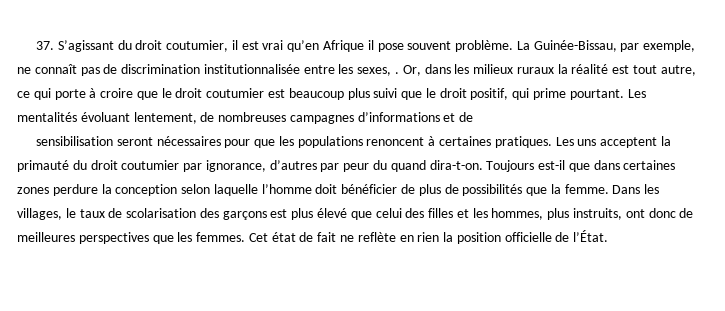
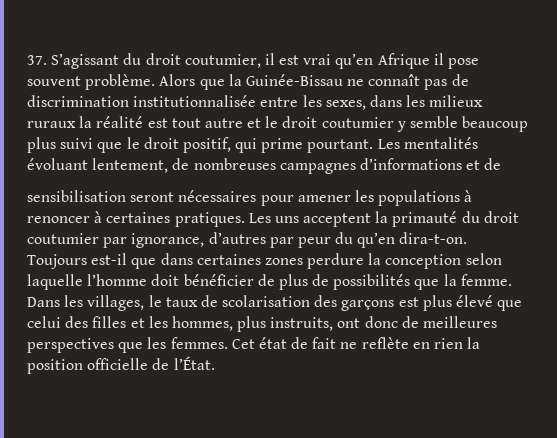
[516,40,696,52] La Guinée-Bissau, par exemple, -> [159,74,343,90] Alors que la Guinée-Bissau
[395,65,421,76] . Or, -> (366, 105) none
[660,65,696,76] [17,88,158,100] autre, ce qui porte à croire que -> [204,118,262,128] autre et
[268,89,286,98] est -> [396,116,459,132] y semble
[254,139,276,148] que -> [297,195,351,202] amener
[366,137,425,146] renoncent -> [464,190,473,202] [27,216,90,223] à renoncer
[390,160,426,172] quand -> [357,232,396,248] qu’en

